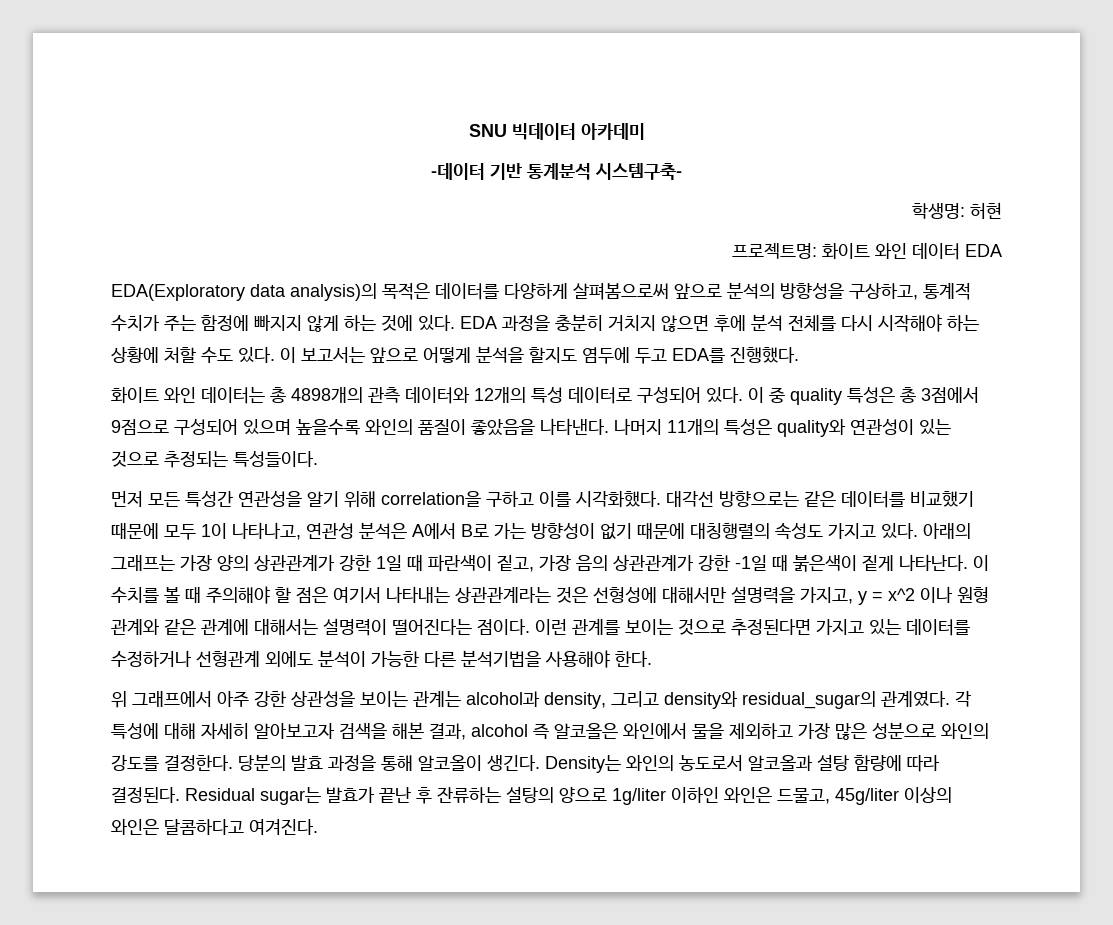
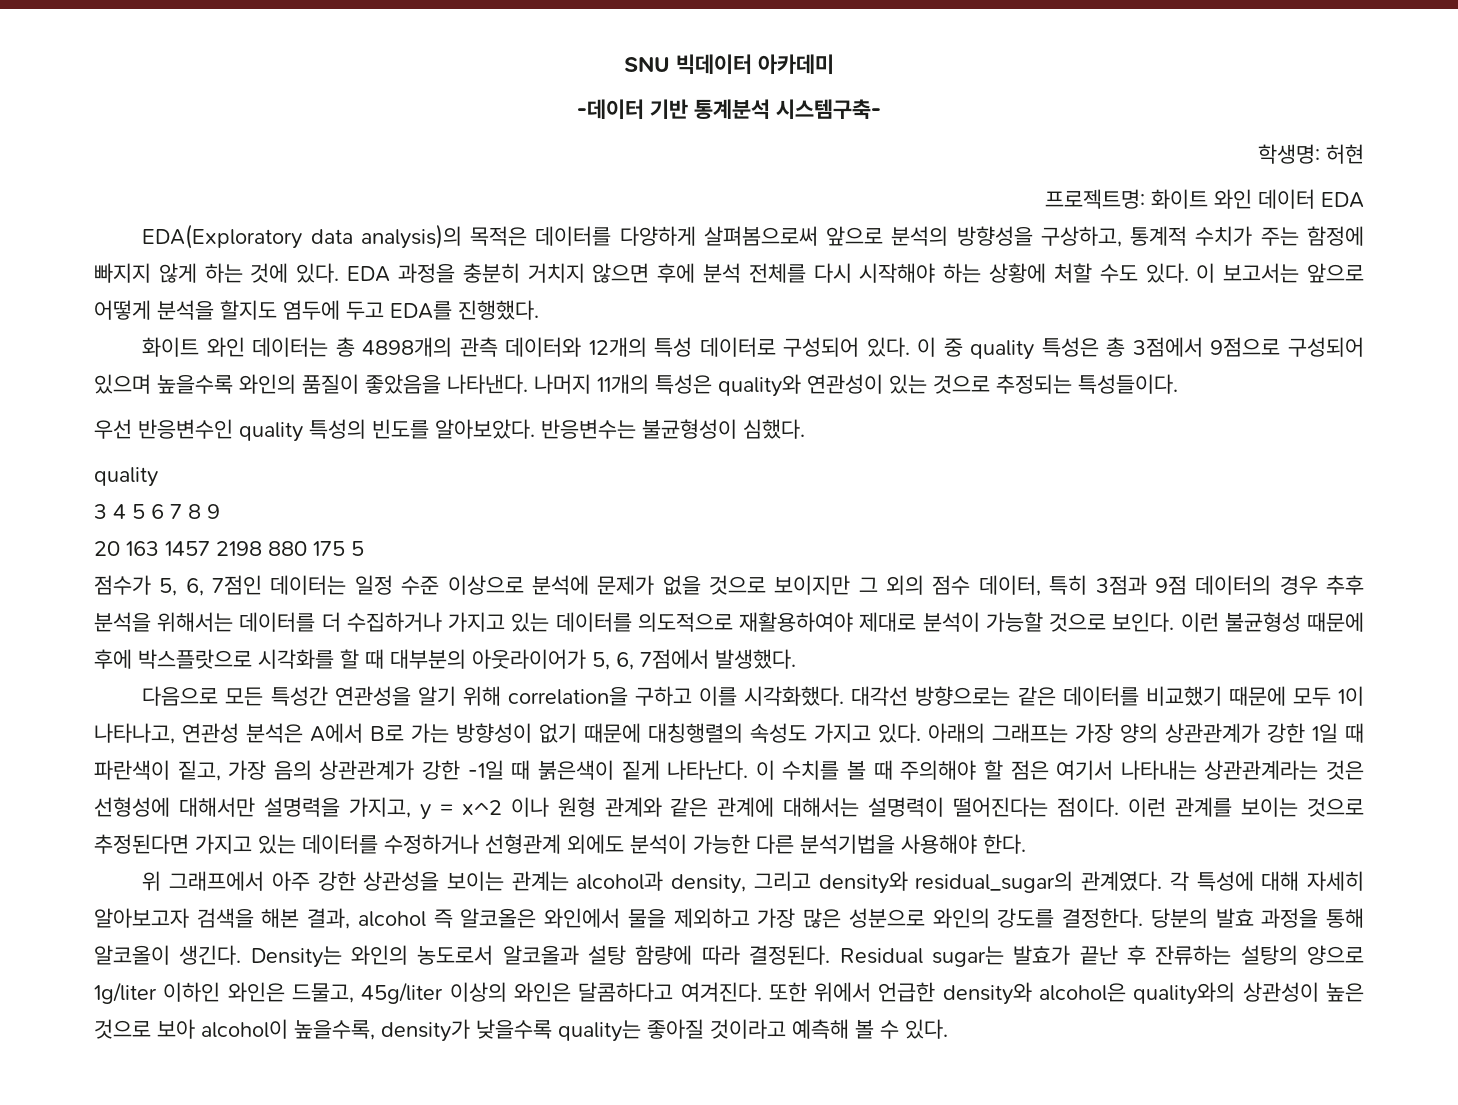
[111,491,143,507] 먼저 -> [94,419,805,442] [94,467,158,487] [94,504,220,519] [94,541,364,556] [94,575,1364,596] [94,612,1365,632] [94,649,796,670] [142,686,219,706] 우선 반응변수인 quality 특성의 빈도를 알아보았다. 반응변수는 불균형성이 심했다. // quality // 3 4 5 6 7 8 9 // 20 163 1457 2198 880 175 5 // 점수가 5, 6, 7점인 데이터는 일정 수준 이상으로 분석에 문제가 없을 것으로 보이지만 그 외의 점수 데이터, 특히 3점과 9점 데이터의 경우 추후 분석을 위해서는 데이터를 더 수집하거나 가지고 있는 데이터를 의도적으로 재활용하여야 제대로 분석이 가능할 것으로 보인다. 이런 불균형성 때문에 후에 박스플랏으로 시각화를 할 때 대부분의 아웃라이어가 5, 6, 7점에서 발생했다. // 다음으로
(318, 827) none -> [768,982,1364,1005] [94,1019,948,1042] 또한 위에서 언급한 density와 alcohol은 quality와의 상관성이 높은 것으로 보아 alcohol이 높을수록, density가 낮을수록 quality는 좋아질 것이라고 예측해 볼 수 있다.

